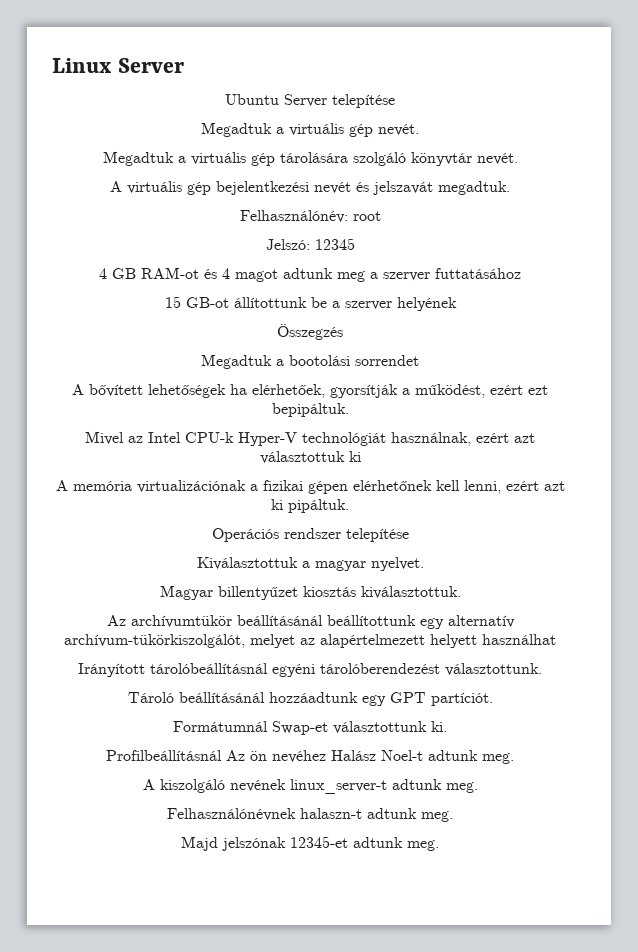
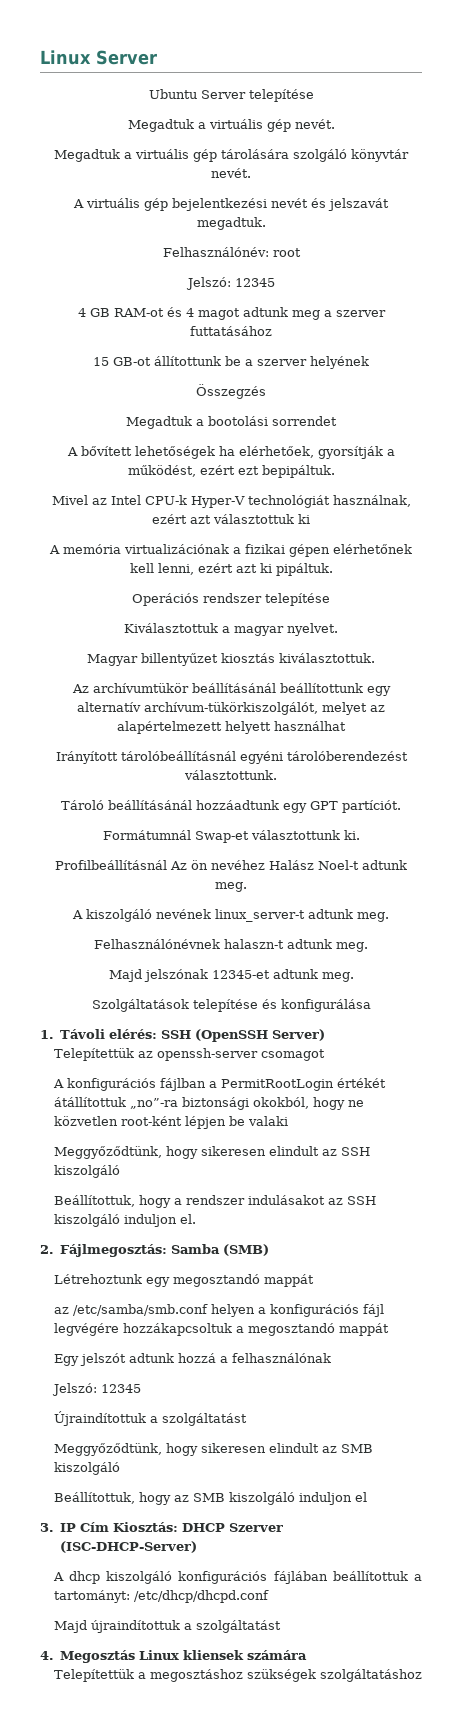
(439, 845) none -> [91,999,371,1012] [40,1029,326,1042] [53,1048,325,1061] [52,1078,386,1091] [53,1097,364,1110] [53,1116,288,1129] [53,1146,370,1159] [53,1165,120,1178] [53,1195,376,1208] [53,1214,196,1227] [40,1244,270,1257] [53,1274,314,1287] [53,1304,384,1317] [53,1323,389,1336] [53,1353,331,1366] [51,1383,141,1396] [53,1411,247,1426] [53,1443,373,1456] [53,1462,120,1475] [53,1492,367,1505] [40,1522,284,1532] [60,1541,198,1553] [52,1571,422,1584] [53,1590,269,1603] [53,1620,281,1633] [40,1650,308,1663] [53,1669,422,1682] // Szolgáltatások telepítése és konfigurálása // 1. Távoli elérés: SSH (OpenSSH Server) // Telepítettük az openssh-server csomagot // A konfigurációs fájlban a PermitRootLogin értékét átállítottuk „no”-ra biztonsági okokból, hogy ne közvetlen root-ként lépjen be valaki // Meggyőződtünk, hogy sikeresen elindult az SSH kiszolgáló // Beállítottuk, hogy a rendszer indulásakot az SSH kiszolgáló induljon el. // 2. Fájlmegosztás: Samba (SMB) // Létrehoztunk egy megosztandó mappát // az /etc/samba/smb.conf helyen a konfigurációs fájl legvégére hozzákapcsoltuk a megosztandó mappát // Egy jelszót adtunk hozzá a felhasználónak // Jelszó: 12345 // Újraindítottuk a szolgáltatást // Meggyőződtünk, hogy sikeresen elindult az SMB kiszolgáló // Beállítottuk, hogy az SMB kiszolgáló induljon el // 3. IP Cím Kiosztás: DHCP Szerver (ISC-DHCP-Server) // A dhcp kiszolgáló konfigurációs fájlában beállítottuk a tartományt: /etc/dhcp/dhcpd.conf // Majd újraindítottuk a szolgáltatást // 4. Megosztás Linux kliensek számára // Telepítettük a megosztáshoz szükségek szolgáltatáshoz

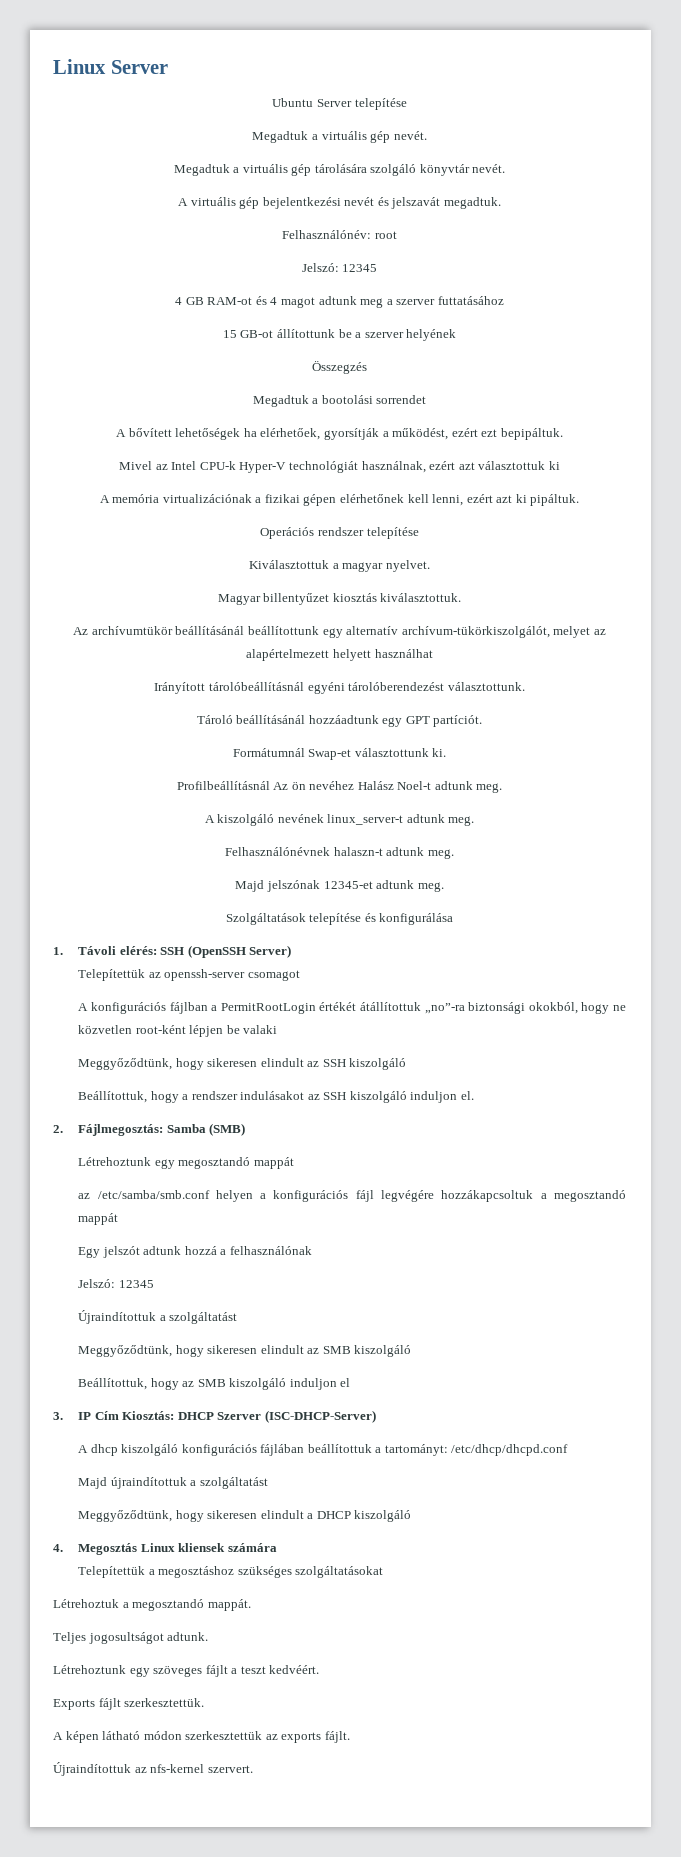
(281, 1626) none -> [78,1510,412,1522] // Meggyőződtünk, hogy sikeresen elindult a DHCP kiszolgáló
[246,1669,422,1682] szükségek szolgáltatáshoz -> [237,1566,384,1578] [53,1599,251,1611] [53,1632,209,1644] [53,1665,320,1677] [53,1698,205,1710] [53,1731,350,1743] [53,1762,253,1776] szükséges szolgáltatásokat // Létrehoztuk a megosztandó mappát. // Teljes jogosultságot adtunk. // Létrehoztunk egy szöveges fájlt a teszt kedvéért. // Exports fájlt szerkesztettük. // A képen látható módon szerkesztettük az exports fájlt. // Újraindítottuk az nfs-kernel szervert.

